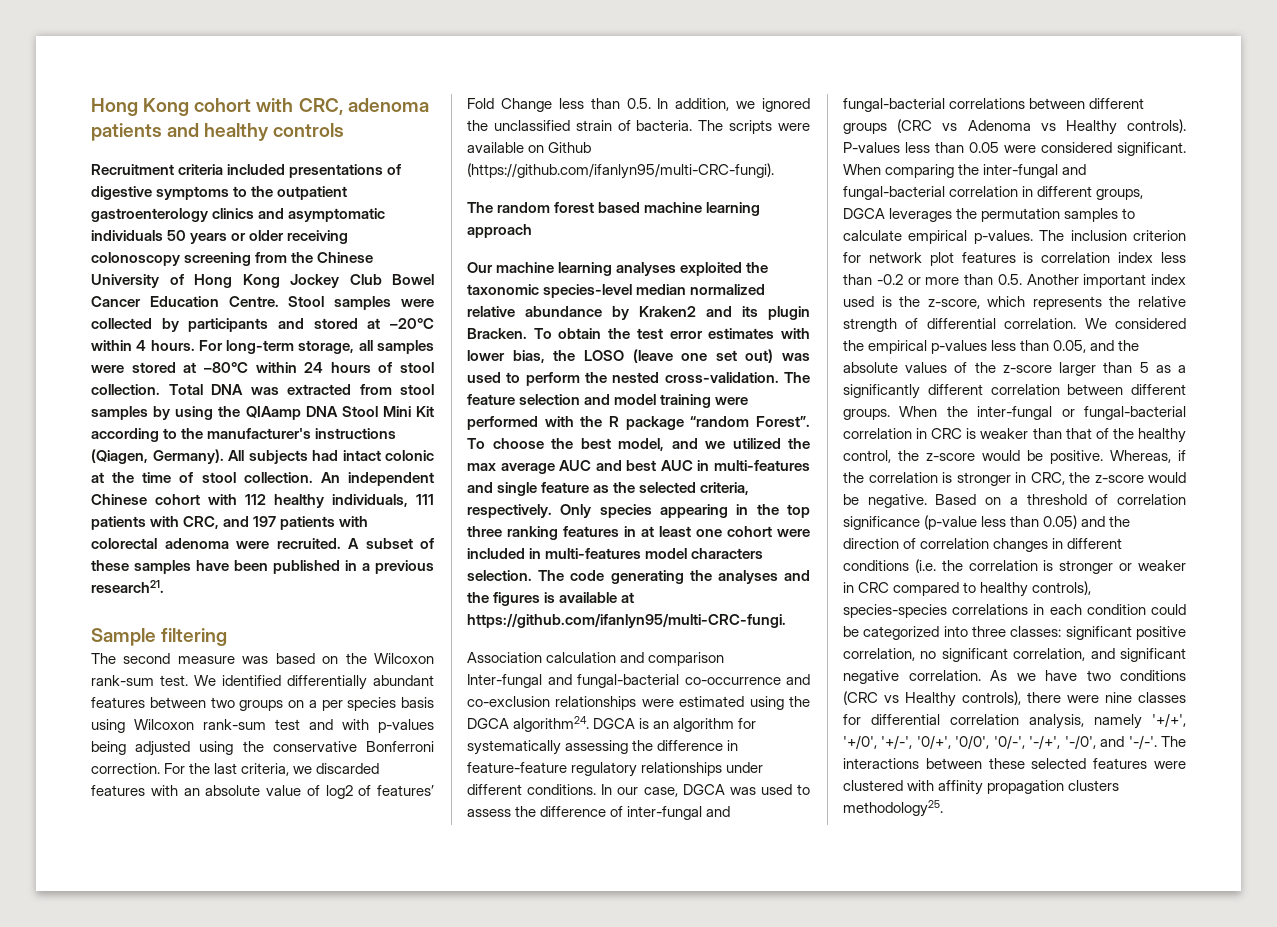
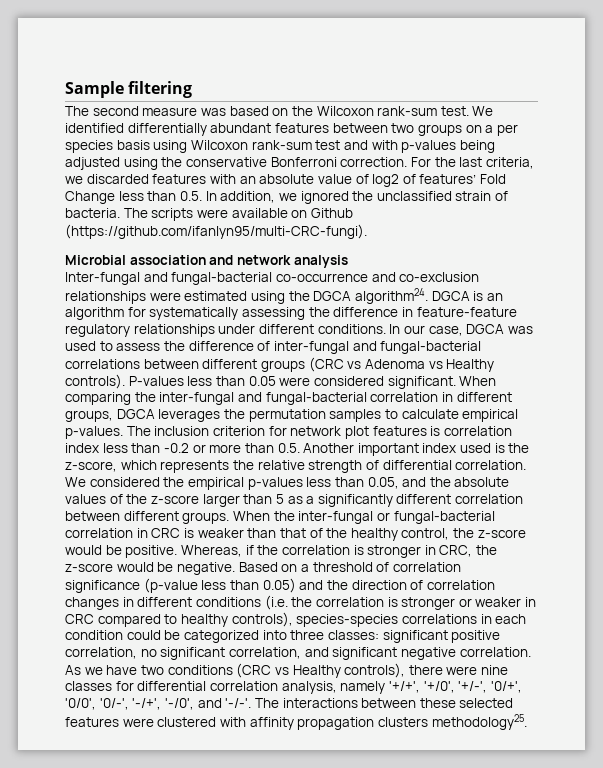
[91,98,429,116] [91,123,345,141] [91,164,402,178] [91,186,348,200] [91,208,386,222] [91,230,349,244] [91,252,374,266] [91,274,434,288] [91,296,435,310] [91,318,434,332] [91,340,434,354] [91,362,434,373] [91,384,434,395] [91,406,434,420] [91,428,397,442] [91,449,434,464] [91,472,435,486] [91,494,434,508] [91,516,369,530] [91,538,434,549] [91,560,434,574] [91,580,164,593] Hong Kong cohort with CRC, adenoma patients and healthy controls // Recruitment criteria included presentations of digestive symptoms to the outpatient gastroenterology clinics and asymptomatic individuals 50 years or older receiving colonoscopy screening from the Chinese University of Hong Kong Jockey Club Bowel Cancer Education Centre. Stool samples were collected by participants and stored at –20°C within 4 hours. For long-term storage, all samples were stored at –80°C within 24 hours of stool collection. Total DNA was extracted from stool samples by using the QIAamp DNA Stool Mini Kit according to the manufacturer's instructions (Qiagen, Germany). All subjects had intact colonic at the time of stool collection. An independent Chinese cohort with 112 healthy individuals, 111 patients with CRC, and 197 patients with colorectal adenoma were recruited. A subset of these samples have been published in a previous research21. // -> (65, 89) none
[467,202,761,216] [467,224,532,238] [467,262,769,276] [467,284,766,298] [467,306,810,320] [467,328,810,339] [467,349,810,363] [467,372,810,386] [467,394,749,408] [467,416,810,430] [467,438,810,451] [467,460,811,474] [467,482,750,496] [467,504,810,518] [467,526,810,540] [467,548,764,559] [467,570,810,584] [467,592,635,606] [467,613,786,628] [467,652,725,666] The random forest based machine learning approach // Our machine learning analyses exploited the taxonomic species-level median normalized relative abundance by Kraken2 and its plugin Bracken. To obtain the test error estimates with lower bias, the LOSO (leave one set out) was used to perform the nested cross-validation. The feature selection and model training were performed with the R package “random Forest”. To choose the best model, and we utilized the max average AUC and best AUC in multi-features and single feature as the selected criteria, respectively. Only species appearing in the top three ranking features in at least one cohort were included in multi-features model characters selection. The code generating the analyses and the figures is available at https://github.com/ifanlyn95/multi-CRC-fungi. // Association calculation and comparison -> [65,255,348,268] Microbial association and network analysis

